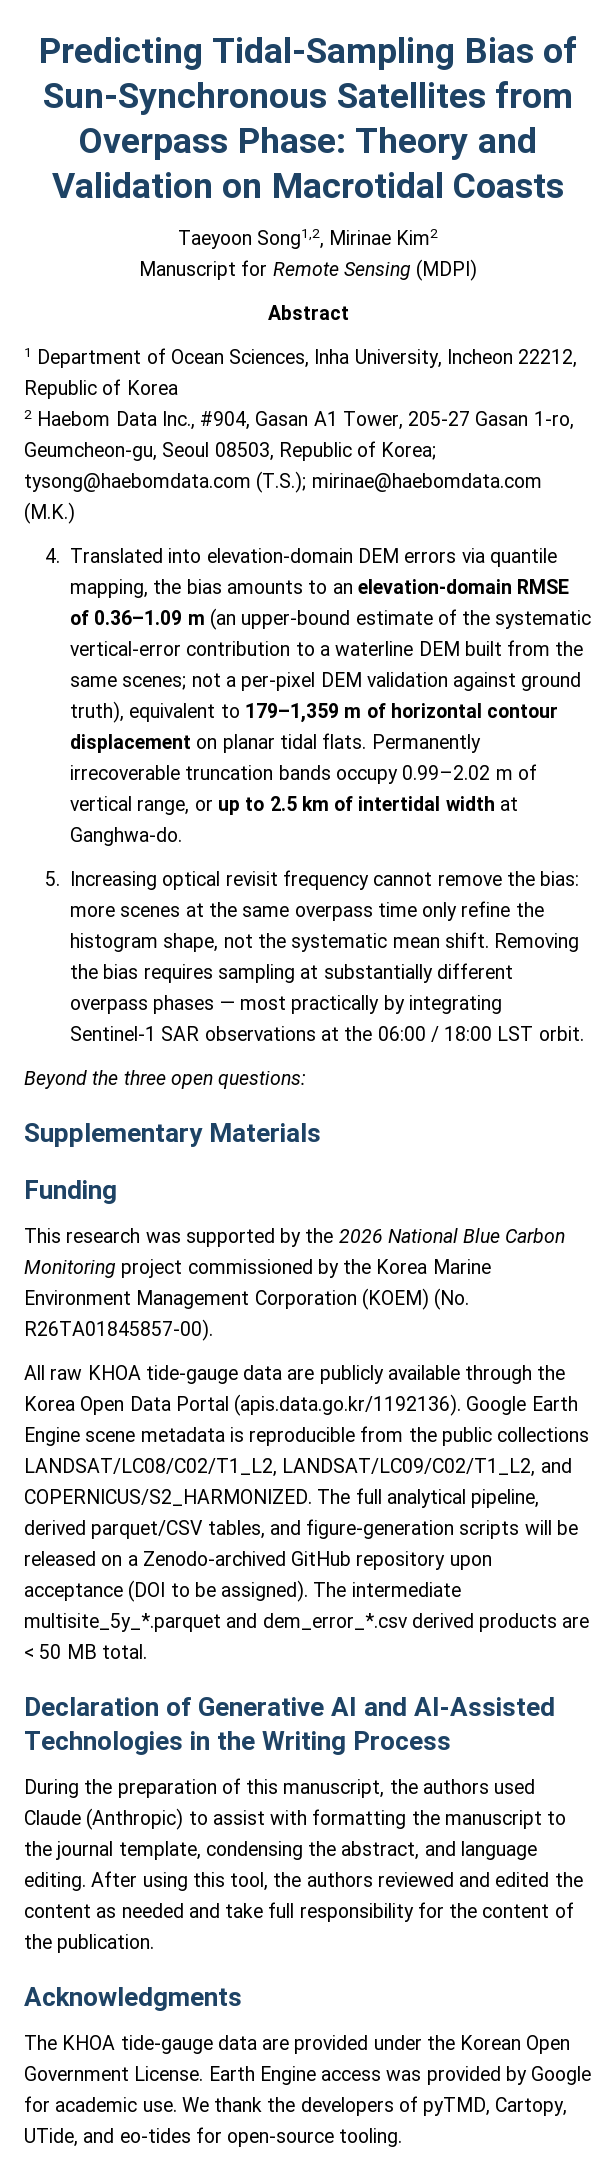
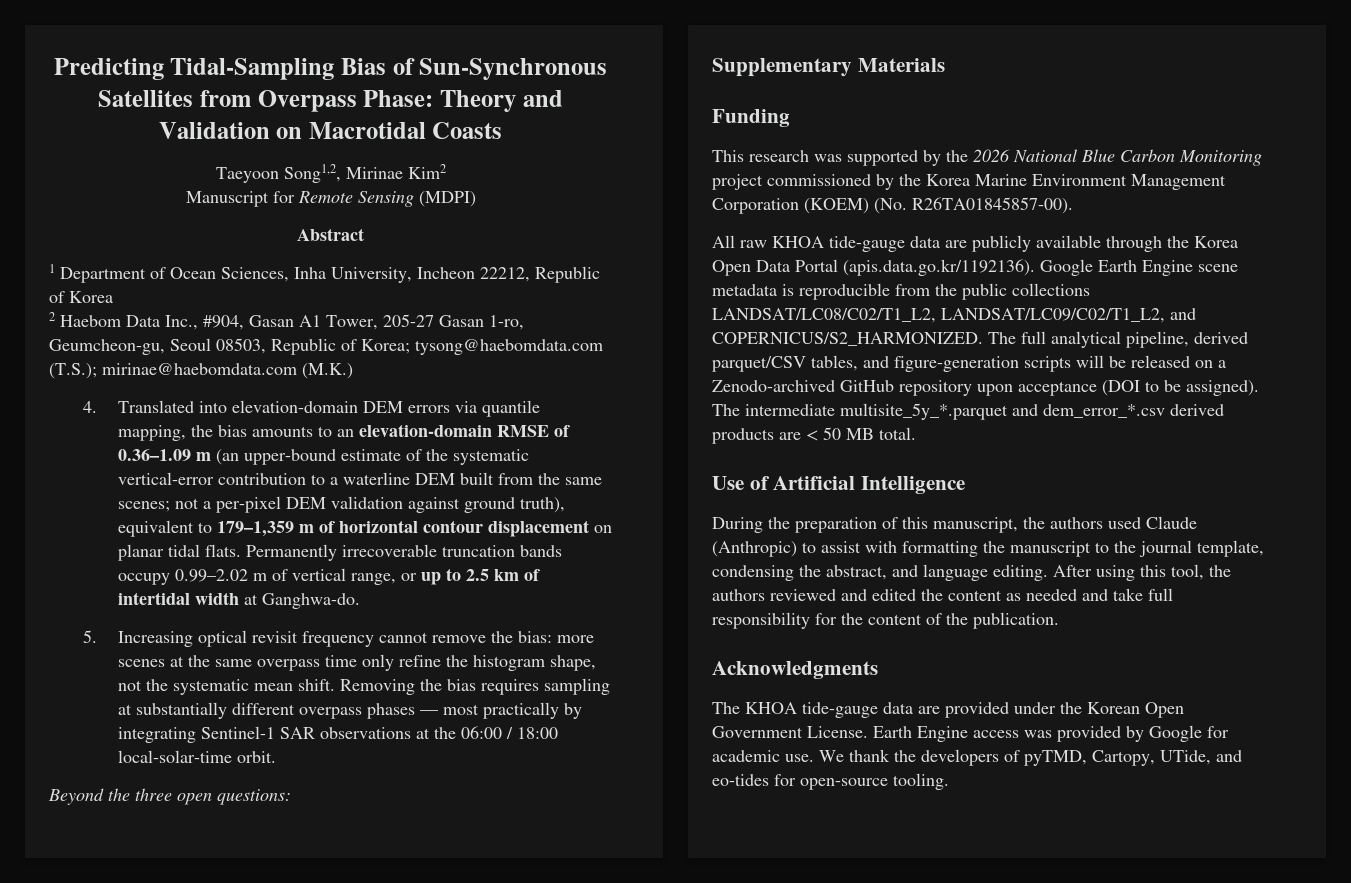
[497,1026,534,1041] LST -> [117,750,232,763] local-solar-time
[24,1697,556,1716] [24,1731,452,1755] Declaration of Generative AI and AI-Assisted Technologies in the Writing Process -> [712,476,966,494] Use of Artificial Intelligence

